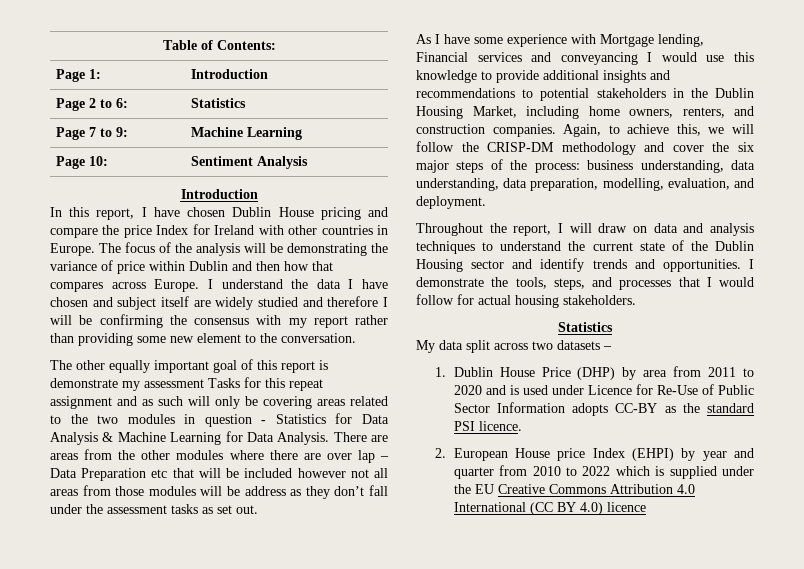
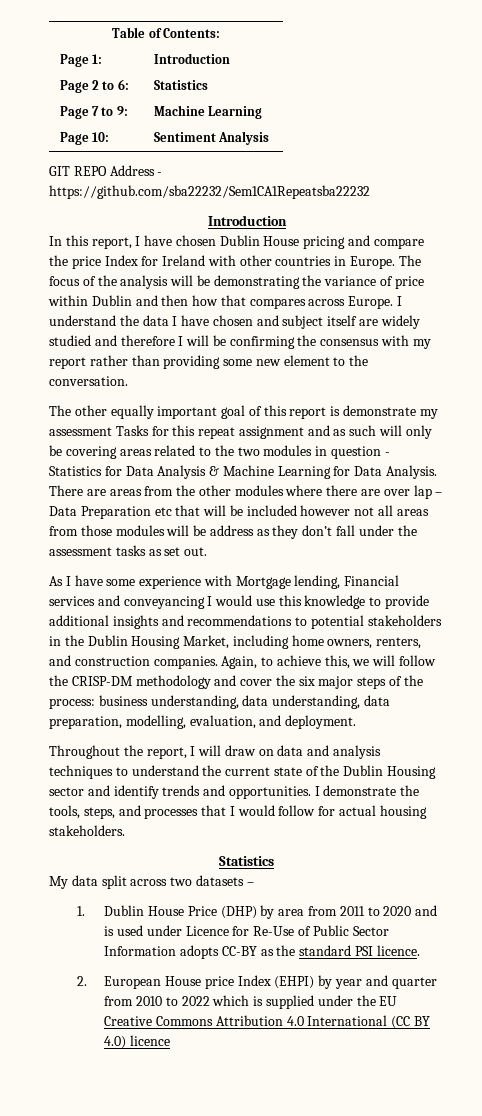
(308, 162) none -> [49,165,163,176] [49,185,370,199] // GIT REPO Address - https://github.com/sba22232/Sem1CA1Repeatsba22232

